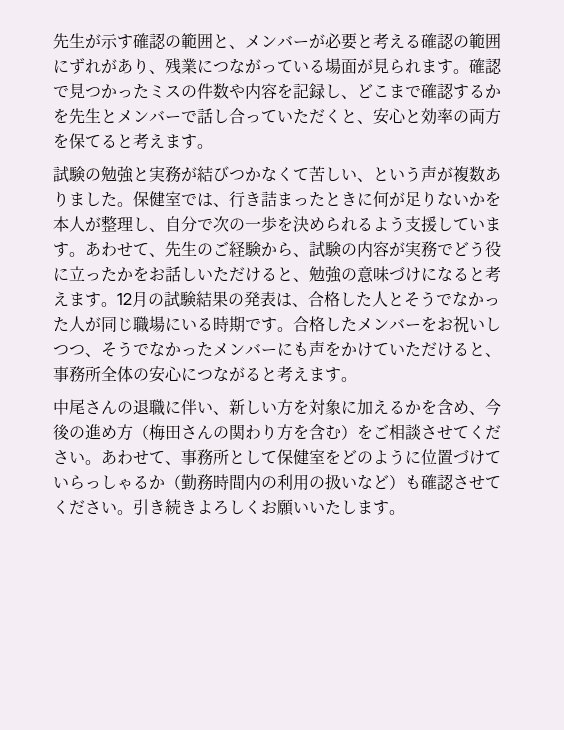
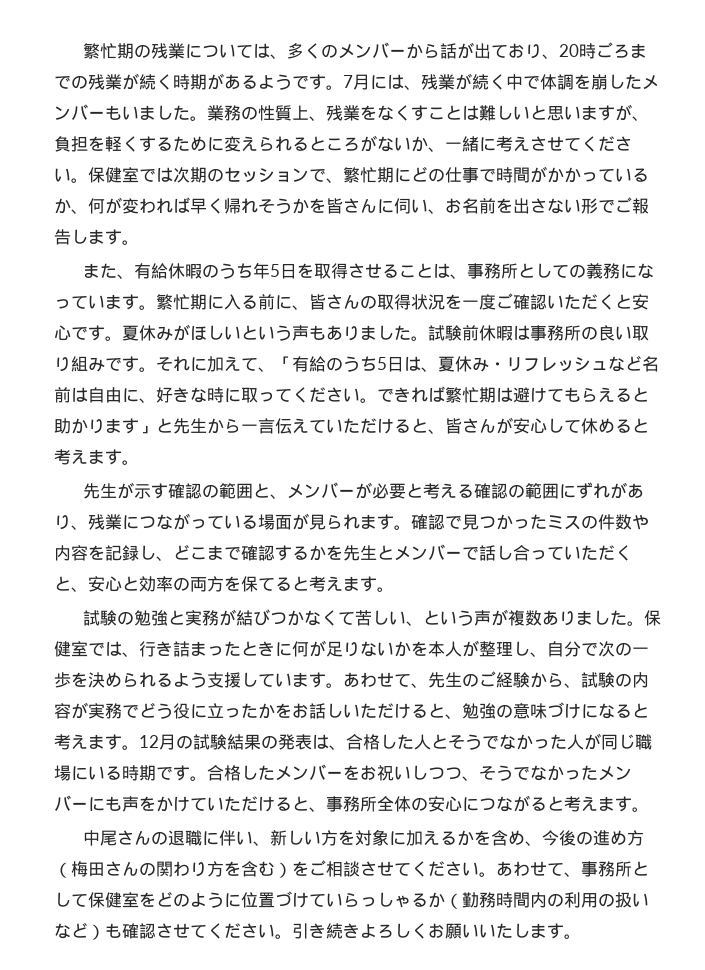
(53, 41) none -> [83,42,648,59] [54,73,659,90] [54,104,649,121] [54,135,632,152] [54,166,649,183] [54,197,649,214] [54,229,139,245] [83,262,655,279] [54,293,649,310] [54,324,649,341] [54,355,659,372] [54,386,649,403] [54,417,649,434] [54,449,139,465] 繁忙期の残業については、多くのメンバーから話が出ており、20時ごろまでの残業が続く時期があるようです。7月には、残業が続く中で体調を崩したメンバーもいました。業務の性質上、残業をなくすことは難しいと思いますが、負担を軽くするために変えられるところがないか、一緒に考えさせてください。保健室では次期のセッションで、繁忙期にどの仕事で時間がかかっているか、何が変われば早く帰れそうかを皆さんに伺い、お名前を出さない形でご報告します。 // また、有給休暇のうち年5日を取得させることは、事務所としての義務になっています。繁忙期に入る前に、皆さんの取得状況を一度ご確認いただくと安心です。夏休みがほしいという声もありました。試験前休暇は事務所の良い取り組みです。それに加えて、「有給のうち5日は、夏休み・リフレッシュなど名前は自由に、好きな時に取ってください。できれば繁忙期は避けてもらえると助かります」と先生から一言伝えていただけると、皆さんが安心して休めると考えます。 //

